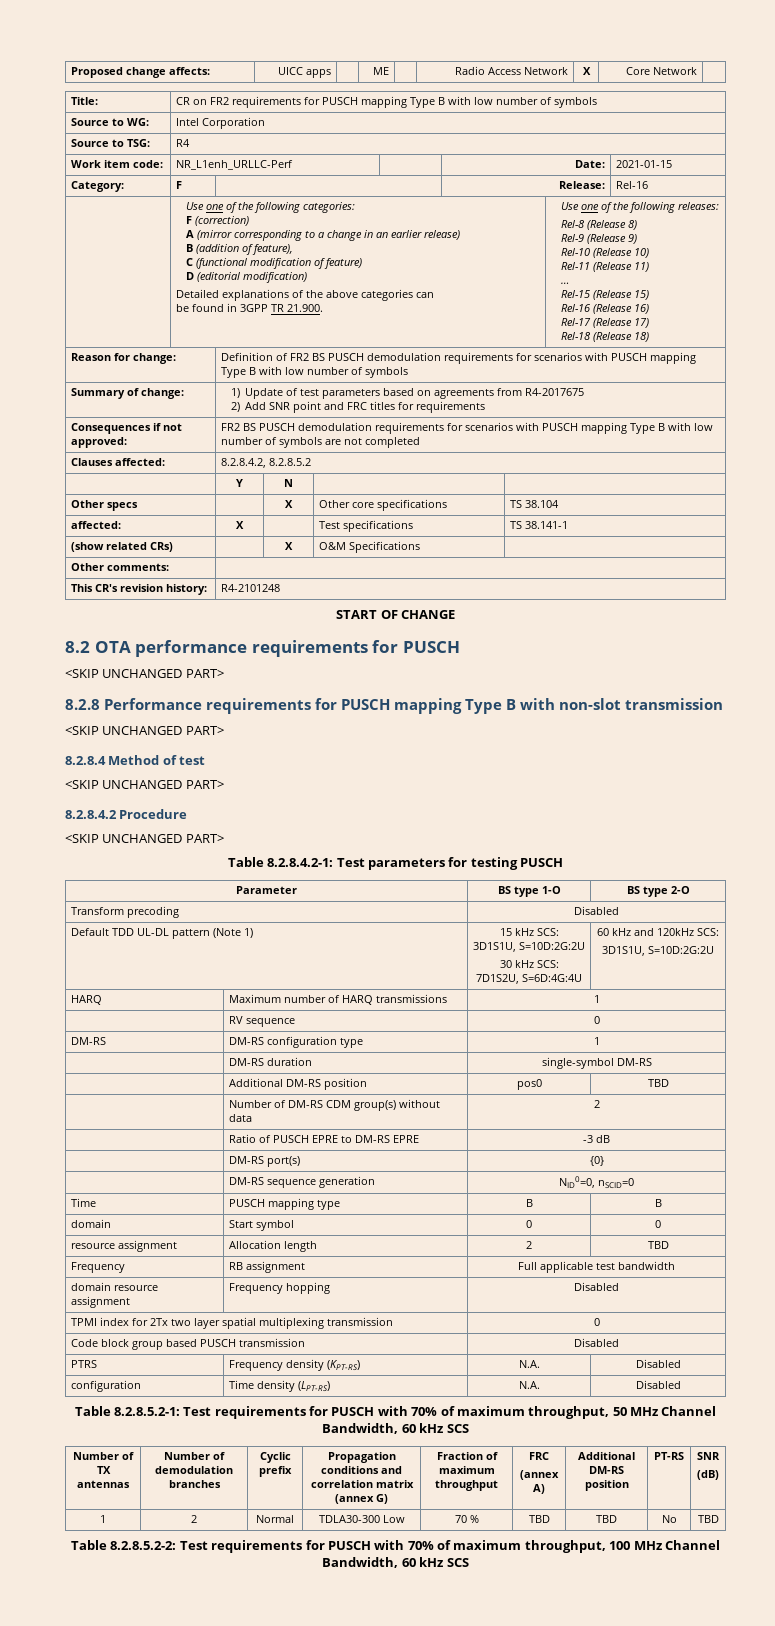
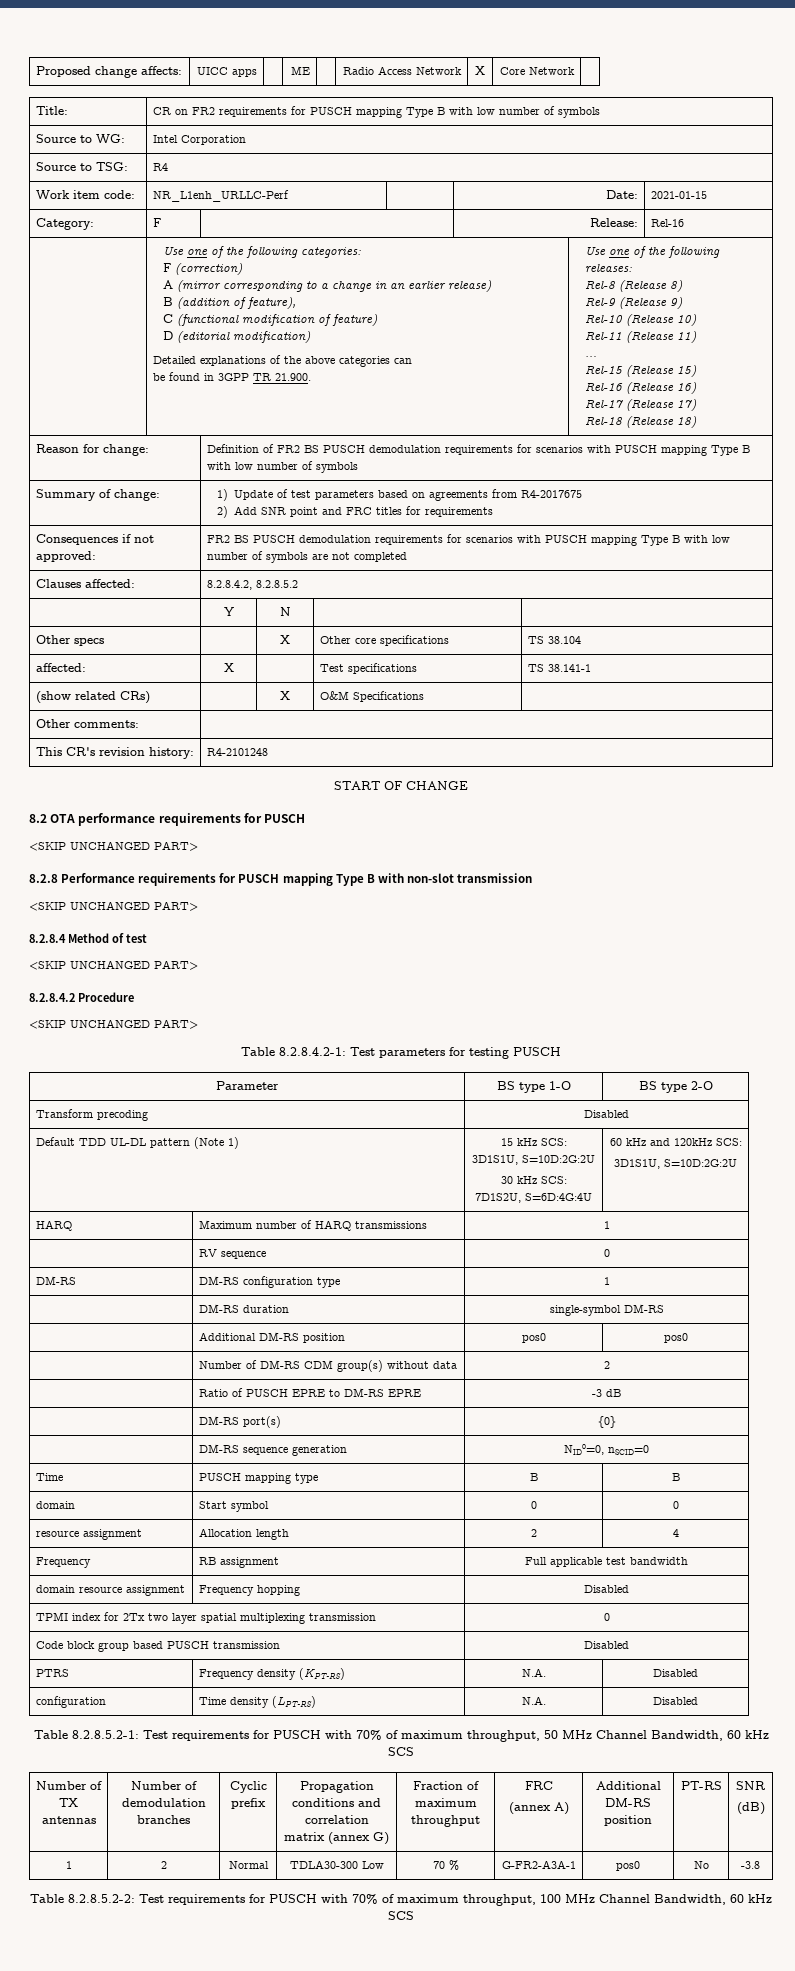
[647,1079,669,1087] TBD -> [663,1333,688,1343] pos0
[647,1241,669,1249] TBD -> [672,1529,679,1537] 4
[528,1515,550,1523] [596,1515,617,1523] TBD | TBD -> [501,1860,576,1869] [616,1861,640,1871] G-FR2-A3A-1 | pos0
[697,1515,719,1523] TBD -> [741,1861,760,1869] -3.8

